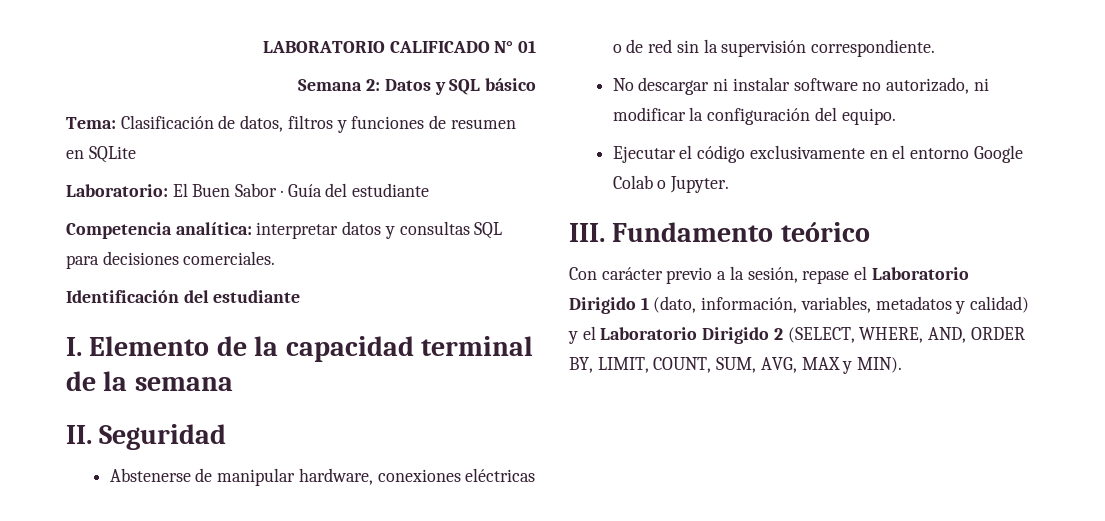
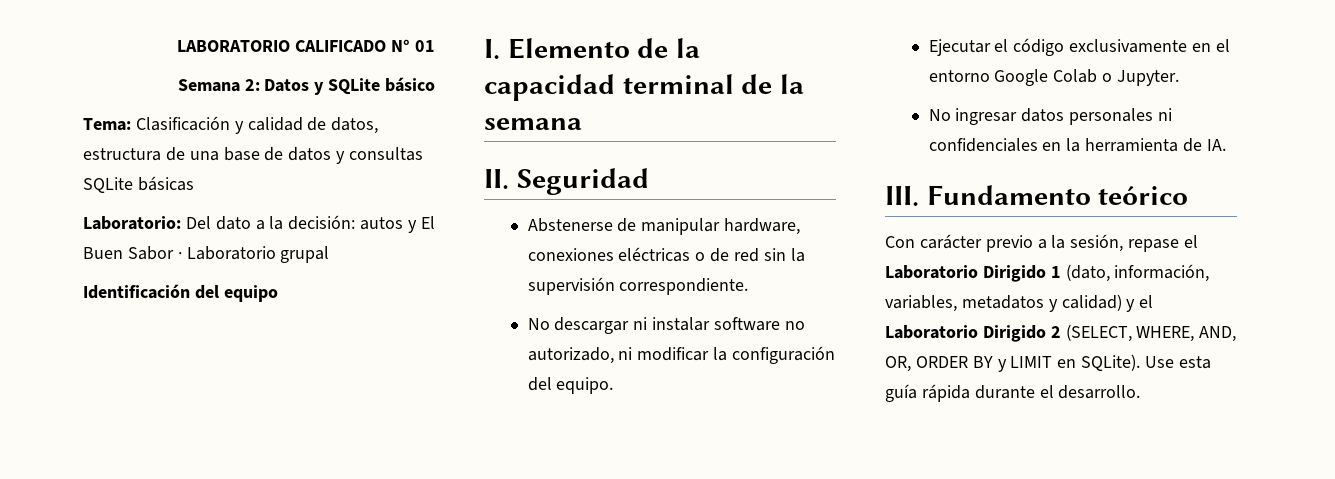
[449,79,481,95] SQL -> [328,78,381,95] SQLite
[218,115,516,133] [66,146,136,163] de datos, filtros y funciones de resumen en SQLite -> [234,117,379,134] [83,147,424,164] [83,176,194,193] y calidad de datos, estructura de una base de datos y consultas SQLite básicas
[172,183,430,197] [66,221,503,239] [66,251,276,269] El Buen Sabor · Guía del estudiante // Competencia analítica: interpretar datos y consultas SQL para decisiones comerciales. -> [185,215,435,233] [83,246,330,263] Del dato a la decisión: autos y El Buen Sabor · Laboratorio grupal
[213,290,301,303] estudiante -> [223,285,278,302] equipo
(730, 184) none -> [928,108,1172,125] [928,138,1226,152] // No ingresar datos personales ni confidenciales en la herramienta de IA.
[970,327,1025,340] [569,357,903,374] ORDER BY, LIMIT, COUNT, SUM, AVG, MAX y MIN). -> [885,354,1211,372] [885,384,1141,402] OR, ORDER BY y LIMIT en SQLite). Use esta guía rápida durante el desarrollo.

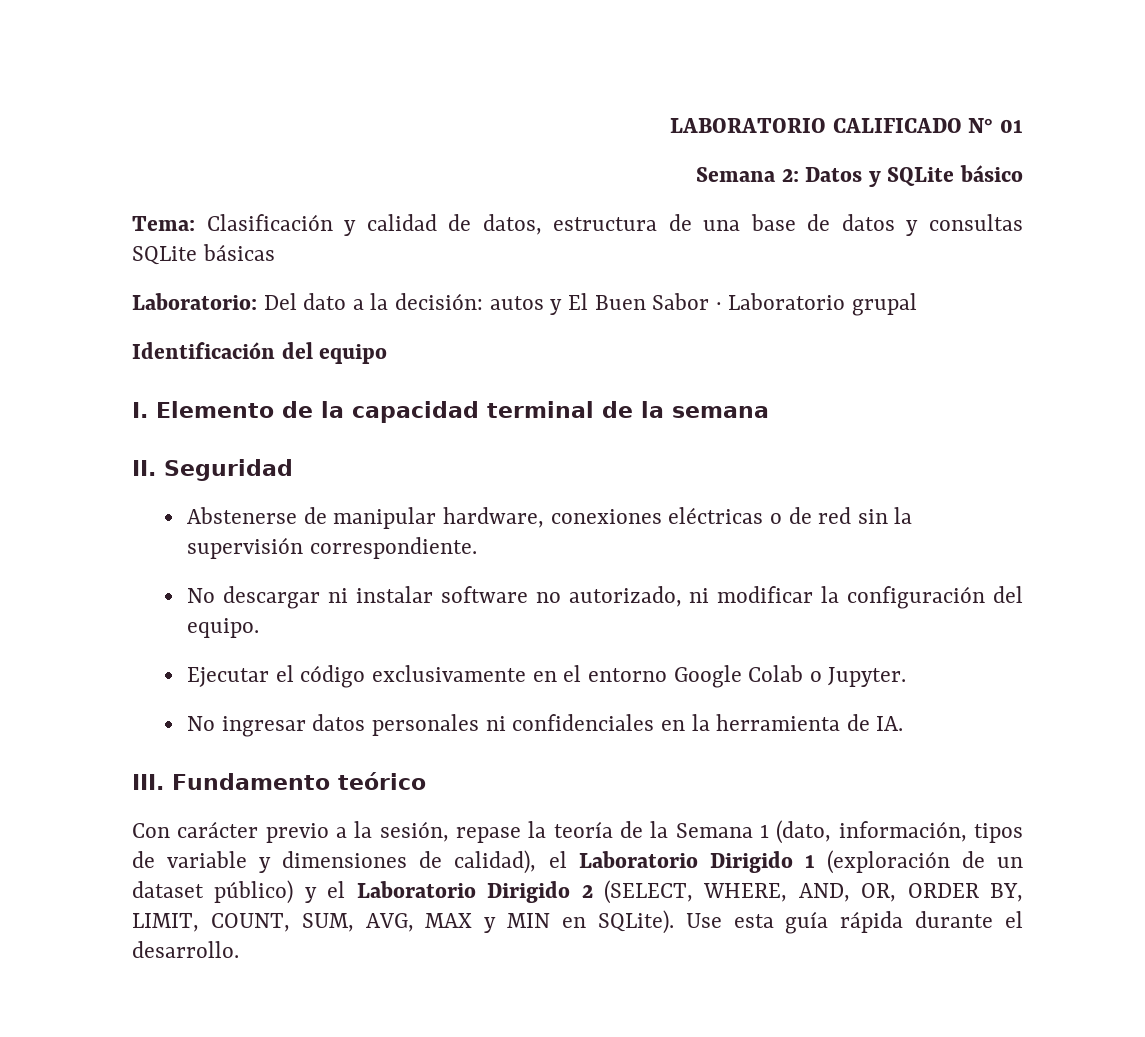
[1184,235,1199,248] [885,264,1210,282] [885,294,1122,312] el Laboratorio Dirigido 1 (dato, información, variables, metadatos y calidad) -> [528,820,1024,844] [132,850,1024,874] [132,880,294,904] la teoría de la Semana 1 (dato, información, tipos de variable y dimensiones de calidad), el Laboratorio Dirigido 1 (exploración de un dataset público)
[972,356,1053,372] BY y LIMIT -> [989,883,1023,902] [132,913,551,933] BY, LIMIT, COUNT, SUM, AVG, MAX y MIN

